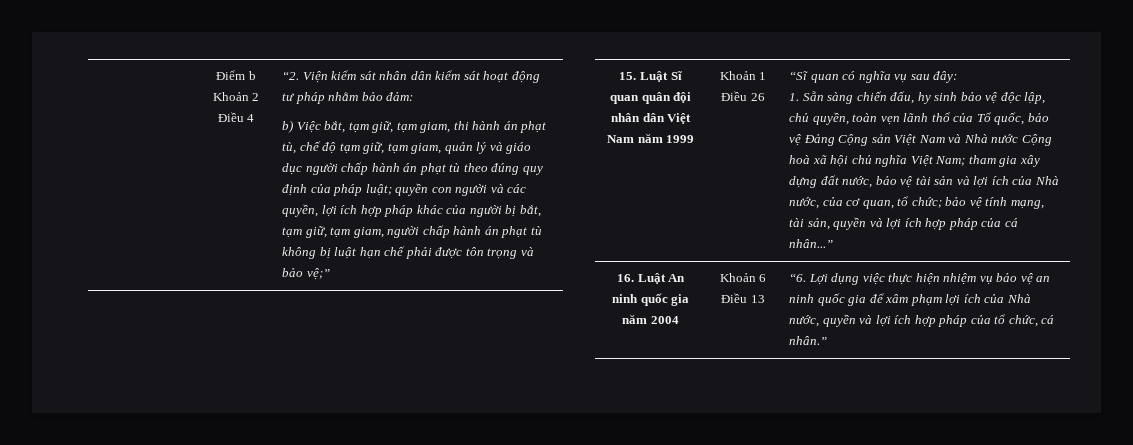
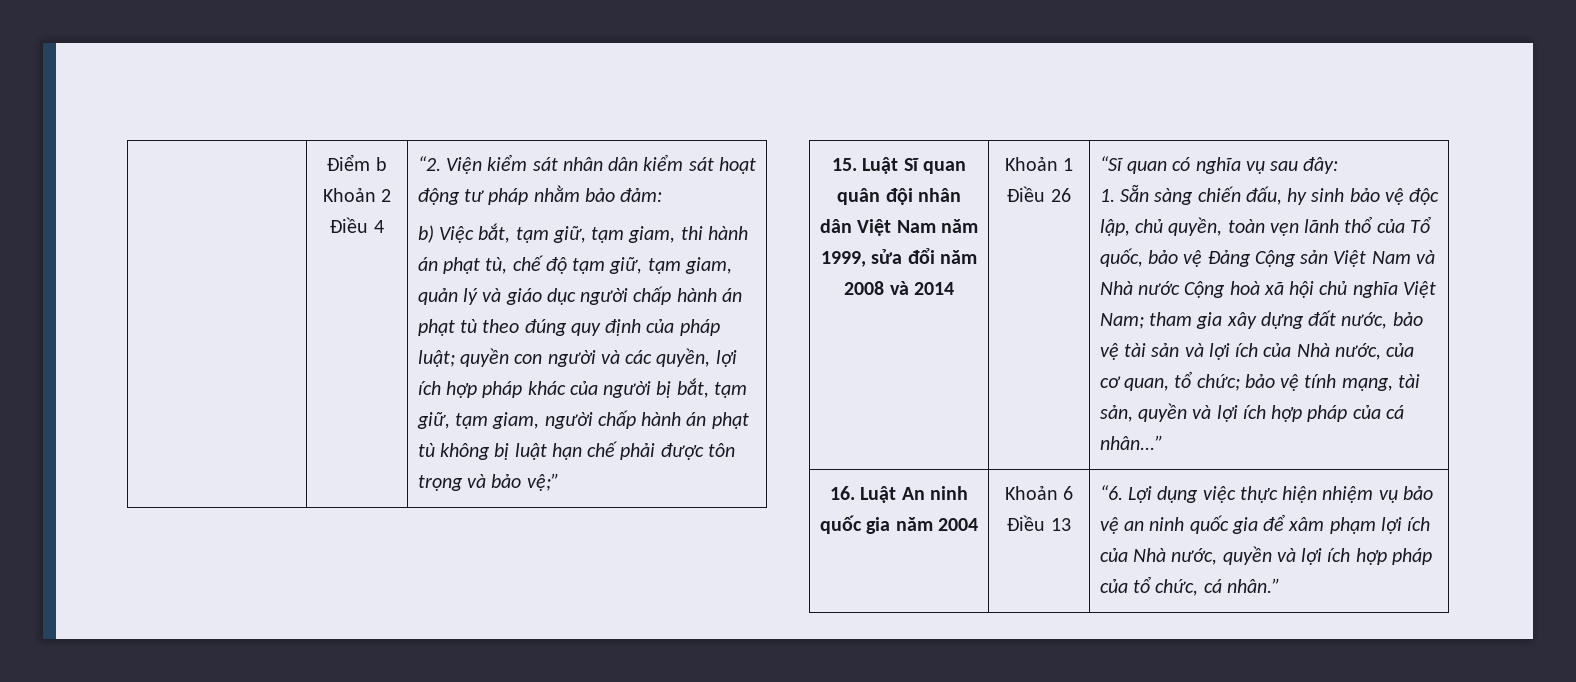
[666,135,695,143] 1999 -> [821,248,977,267] [844,281,954,295] 1999, sửa đổi năm 2008 và 2014

